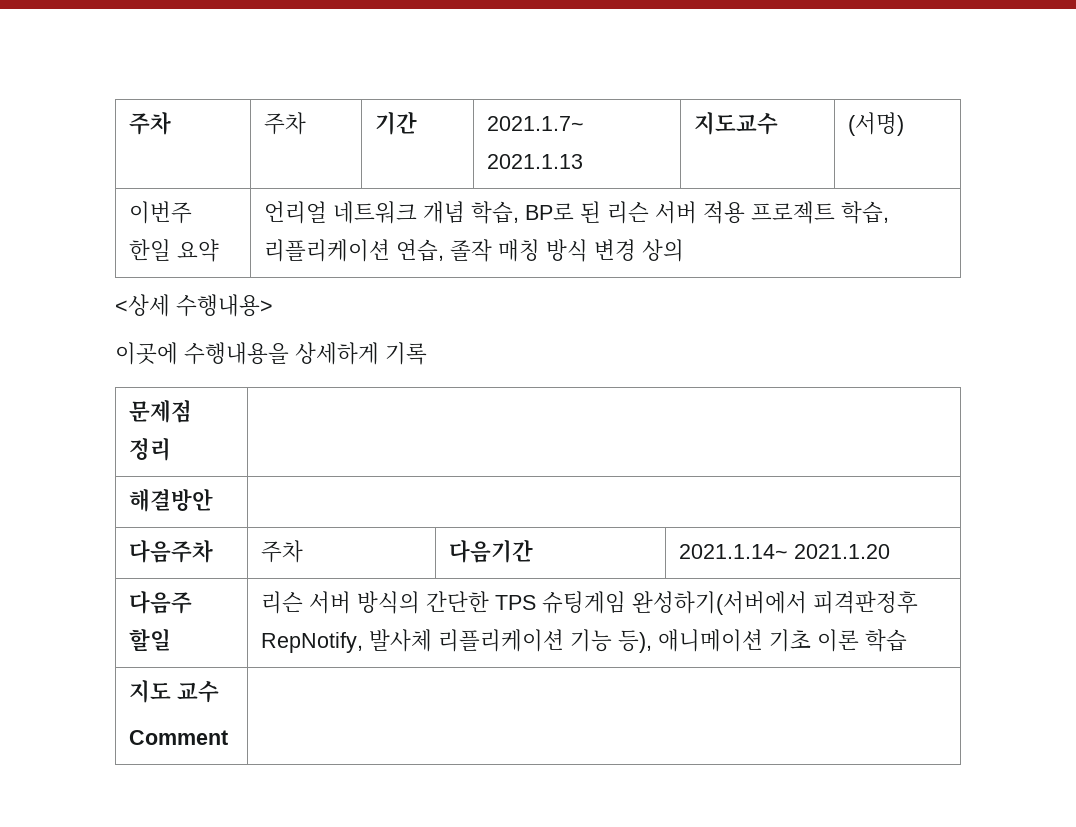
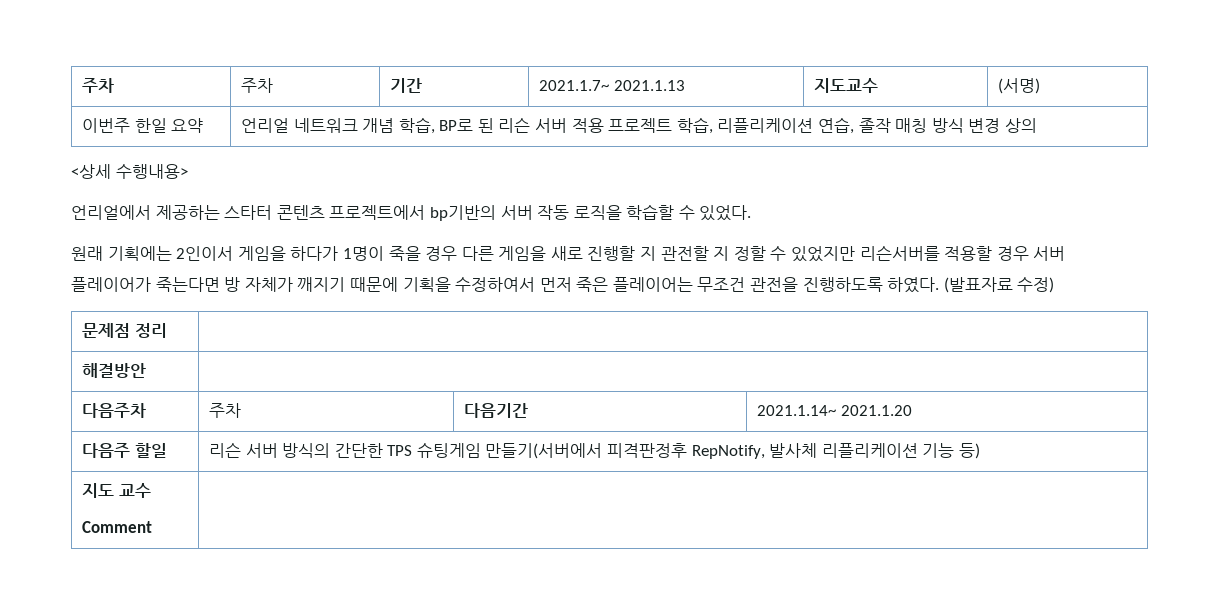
[115,342,427,365] 이곳에 수행내용을 상세하게 기록 -> [71,204,752,221] [71,245,1066,262] [71,277,1055,293] 언리얼에서 제공하는 스타터 콘텐츠 프로젝트에서 bp기반의 서버 작동 로직을 학습할 수 있었다. // 원래 기획에는 2인이서 게임을 하다가 1명이 죽을 경우 다른 게임을 새로 진행할 지 관전할 지 정할 수 있었지만 리슨서버를 적용할 경우 서버 플레이어가 죽는다면 방 자체가 깨지기 때문에 기획을 수정하여서 먼저 죽은 플레이어는 무조건 관전을 진행하도록 하였다. (발표자료 수정)
[631,591,807,615] 완성하기(서버에서 -> [485,443,603,459] 만들기(서버에서
[617,629,907,653] 등), 애니메이션 기초 이론 학습 -> [958,443,980,459] 등)

